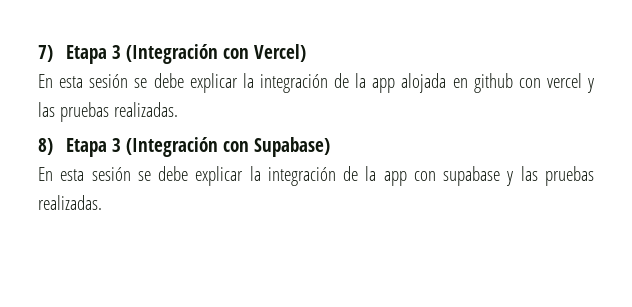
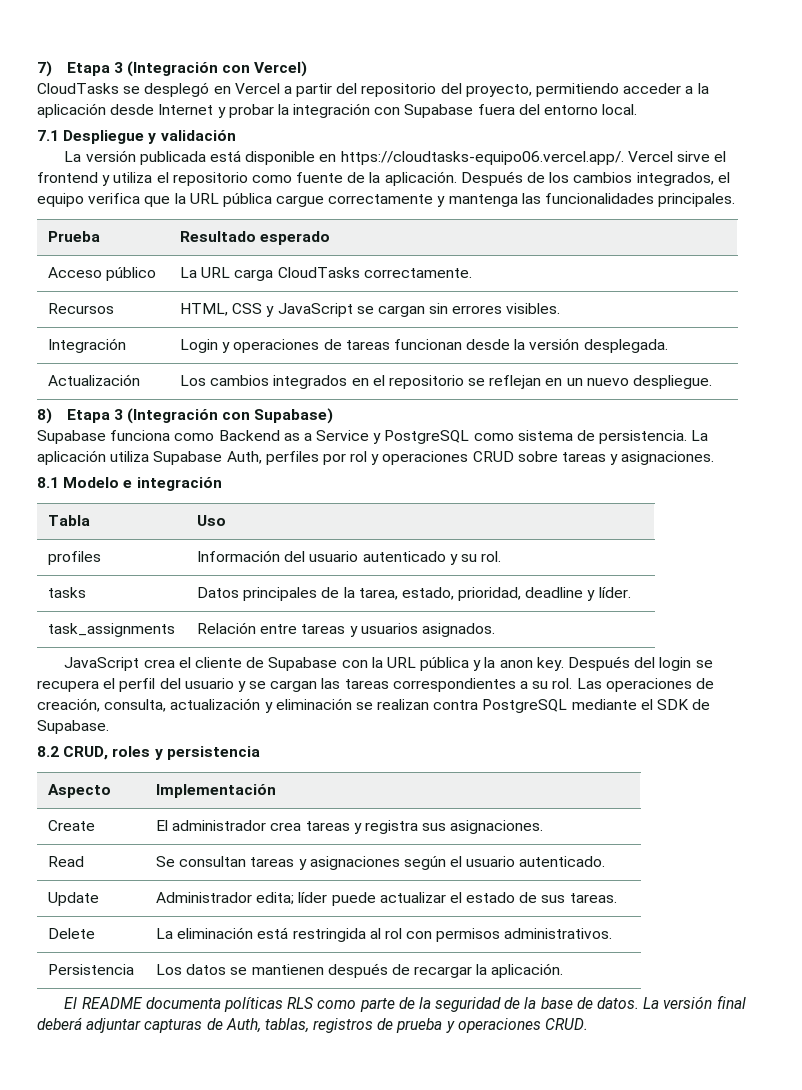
[38,73,594,93] [38,102,178,122] En esta sesión se debe explicar la integración de la app alojada en github con vercel y las pruebas realizadas. -> [37,82,709,97] [37,103,638,118] [37,130,236,144] [64,150,727,165] [37,171,730,186] [37,193,736,207] [47,231,100,242] [179,231,331,245] [47,267,157,281] [179,267,472,281] [47,303,114,314] [179,303,561,317] [47,338,126,353] [179,338,668,353] [47,374,140,386] [179,375,713,389] CloudTasks se desplegó en Vercel a partir del repositorio del proyecto, permitiendo acceder a la aplicación desde Internet y probar la integración con Supabase fuera del entorno local. // 7.1 Despliegue y validación // La versión publicada está disponible en https://cloudtasks-equipo06.vercel.app/. Vercel sirve el frontend y utiliza el repositorio como fuente de la aplicación. Después de los cambios integrados, el equipo verifica que la URL pública cargue correctamente y mantenga las funcionalidades principales. // Prueba | Resultado esperado // Acceso público | La URL carga CloudTasks correctamente. // Recursos | HTML, CSS y JavaScript se cargan sin errores visibles. // Integración | Login y operaciones de tareas funcionan desde la versión desplegada. // Actualización | Los cambios integrados en el repositorio se reflejan en un nuevo despliegue.
[38,166,594,186] [38,195,102,210] En esta sesión se debe explicar la integración de la app con supabase y las pruebas realizadas. -> [37,430,709,444] [37,450,715,465] [37,477,222,491] [47,515,90,526] [196,515,226,526] [47,551,101,565] [196,550,502,565] [47,587,86,598] [196,587,631,601] [47,623,175,637] [196,622,495,637] [64,656,713,671] [37,678,714,692] [37,698,711,713] [37,720,109,734] [37,746,260,760] [47,784,111,798] [155,784,276,798] [47,820,95,831] [155,820,544,834] [47,856,84,867] [155,856,606,870] [47,892,99,906] [155,892,617,906] [47,928,95,939] [155,927,613,942] [47,964,134,975] [155,963,564,978] [64,995,746,1012] [37,1017,589,1033] Supabase funciona como Backend as a Service y PostgreSQL como sistema de persistencia. La aplicación utiliza Supabase Auth, perfiles por rol y operaciones CRUD sobre tareas y asignaciones. // 8.1 Modelo e integración // Tabla | Uso // profiles | Información del usuario autenticado y su rol. // tasks | Datos principales de la tarea, estado, prioridad, deadline y líder. // task_assignments | Relación entre tareas y usuarios asignados. // JavaScript crea el cliente de Supabase con la URL pública y la anon key. Después del login se recupera el perfil del usuario y se cargan las tareas correspondientes a su rol. Las operaciones de creación, consulta, actualización y eliminación se realizan contra PostgreSQL mediante el SDK de Supabase. // 8.2 CRUD, roles y persistencia // Aspecto | Implementación // Create | El administrador crea tareas y registra sus asignaciones. // Read | Se consultan tareas y asignaciones según el usuario autenticado. // Update | Administrador edita; líder puede actualizar el estado de sus tareas. // Delete | La eliminación está restringida al rol con permisos administrativos. // Persistencia | Los datos se mantienen después de recargar la aplicación. // El README documenta políticas RLS como parte de la seguridad de la base de datos. La versión final deberá adjuntar capturas de Auth, tablas, registros de prueba y operaciones CRUD.

